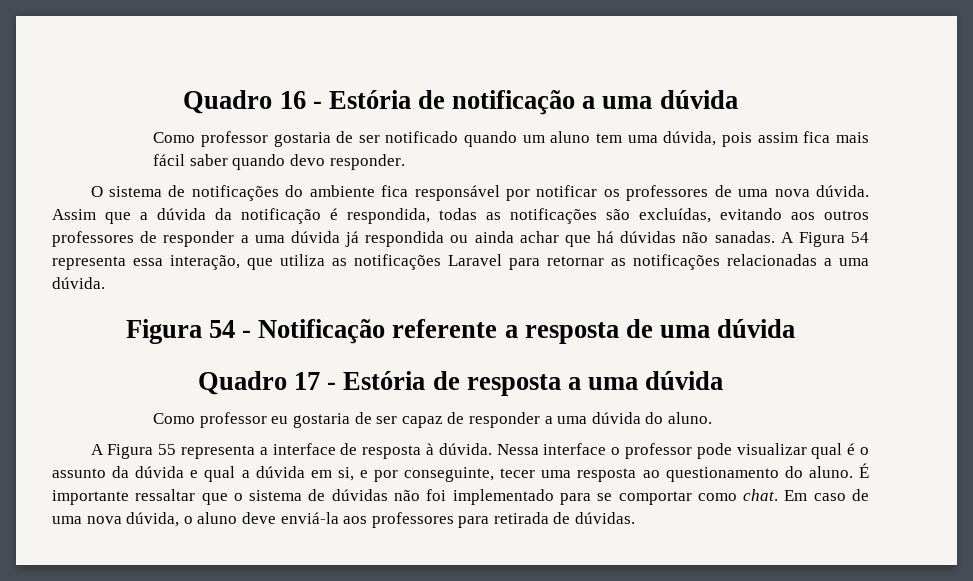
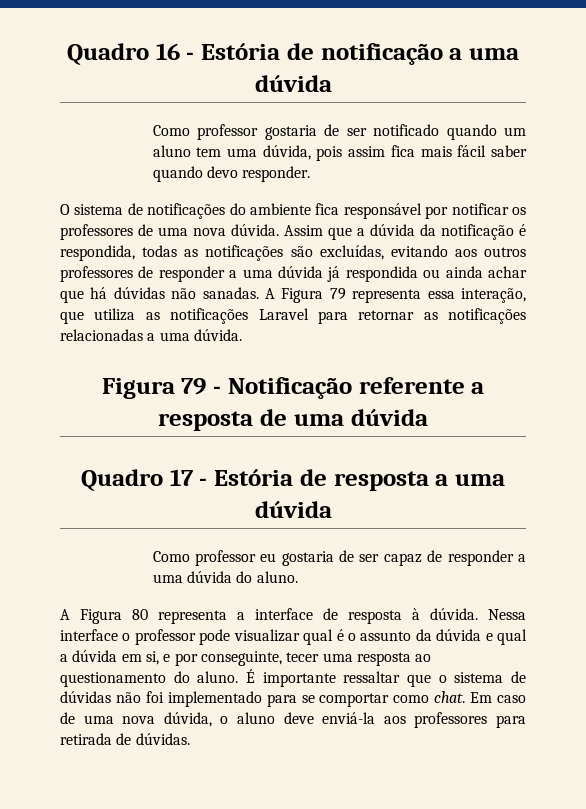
[850,232,869,243] 54 -> [329,288,346,300] 79
[208,320,235,338] 54 -> [181,378,207,395] 79
[158,444,177,455] 55 -> [132,609,148,620] 80

